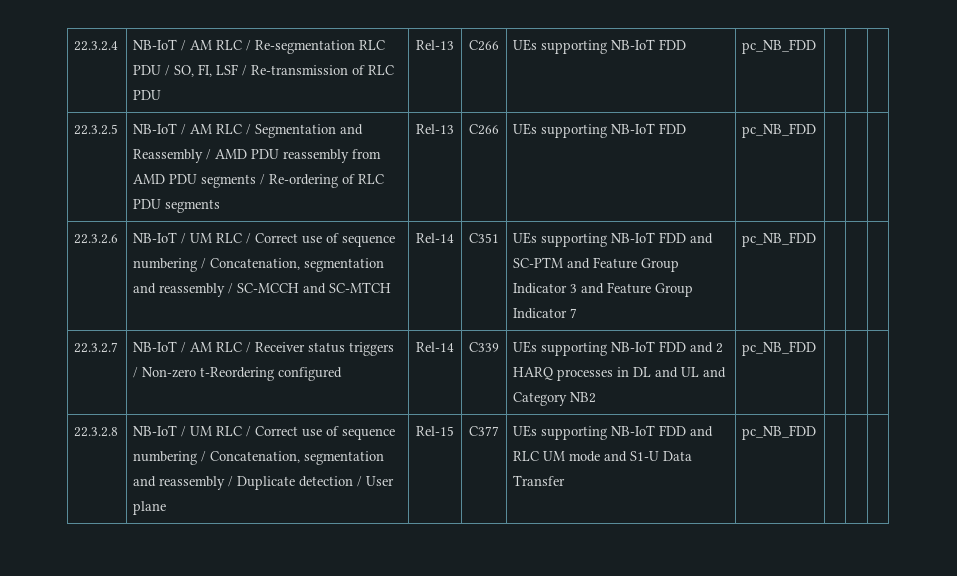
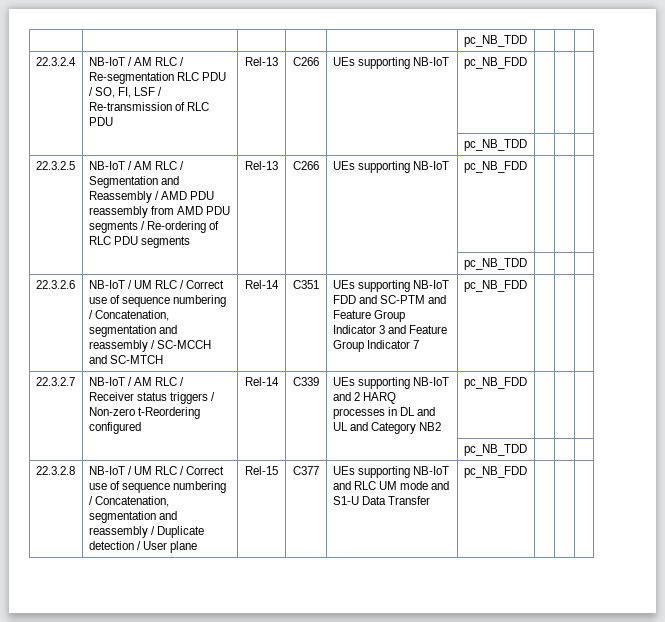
(74, 46) none -> [463,35,527,47] | | | | | pc_NB_TDD | | | //
[659,39,687,50] [742,39,817,54] FDD | pc_NB_FDD | | | -> [463,57,527,69] [463,139,527,151] | pc_NB_FDD | | | // | | | | | pc_NB_TDD | | |
[659,123,687,134] [742,123,817,138] FDD | pc_NB_FDD | | | -> [463,161,527,173] [463,258,527,270] | pc_NB_FDD | | | // | | | | | pc_NB_TDD | | |
[659,341,687,352] FDD -> (450, 381) none
(817, 348) none -> [463,444,527,456] // | | | | | pc_NB_TDD | | |
[659,425,687,436] FDD -> (450, 470) none

